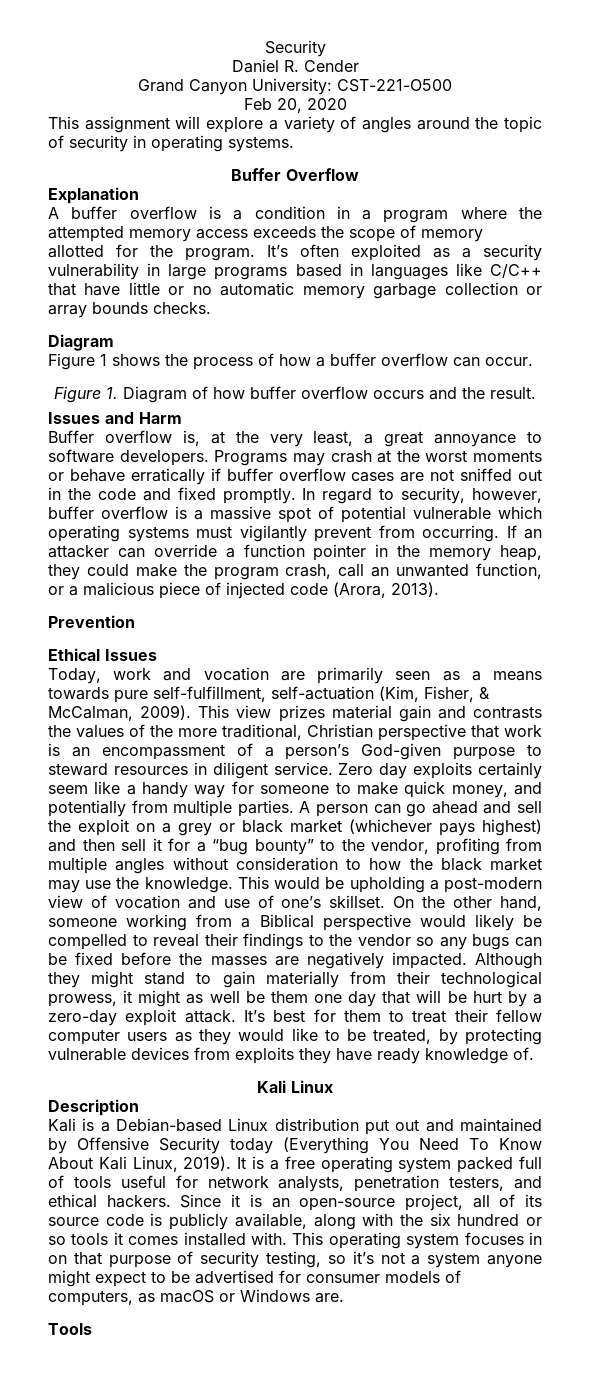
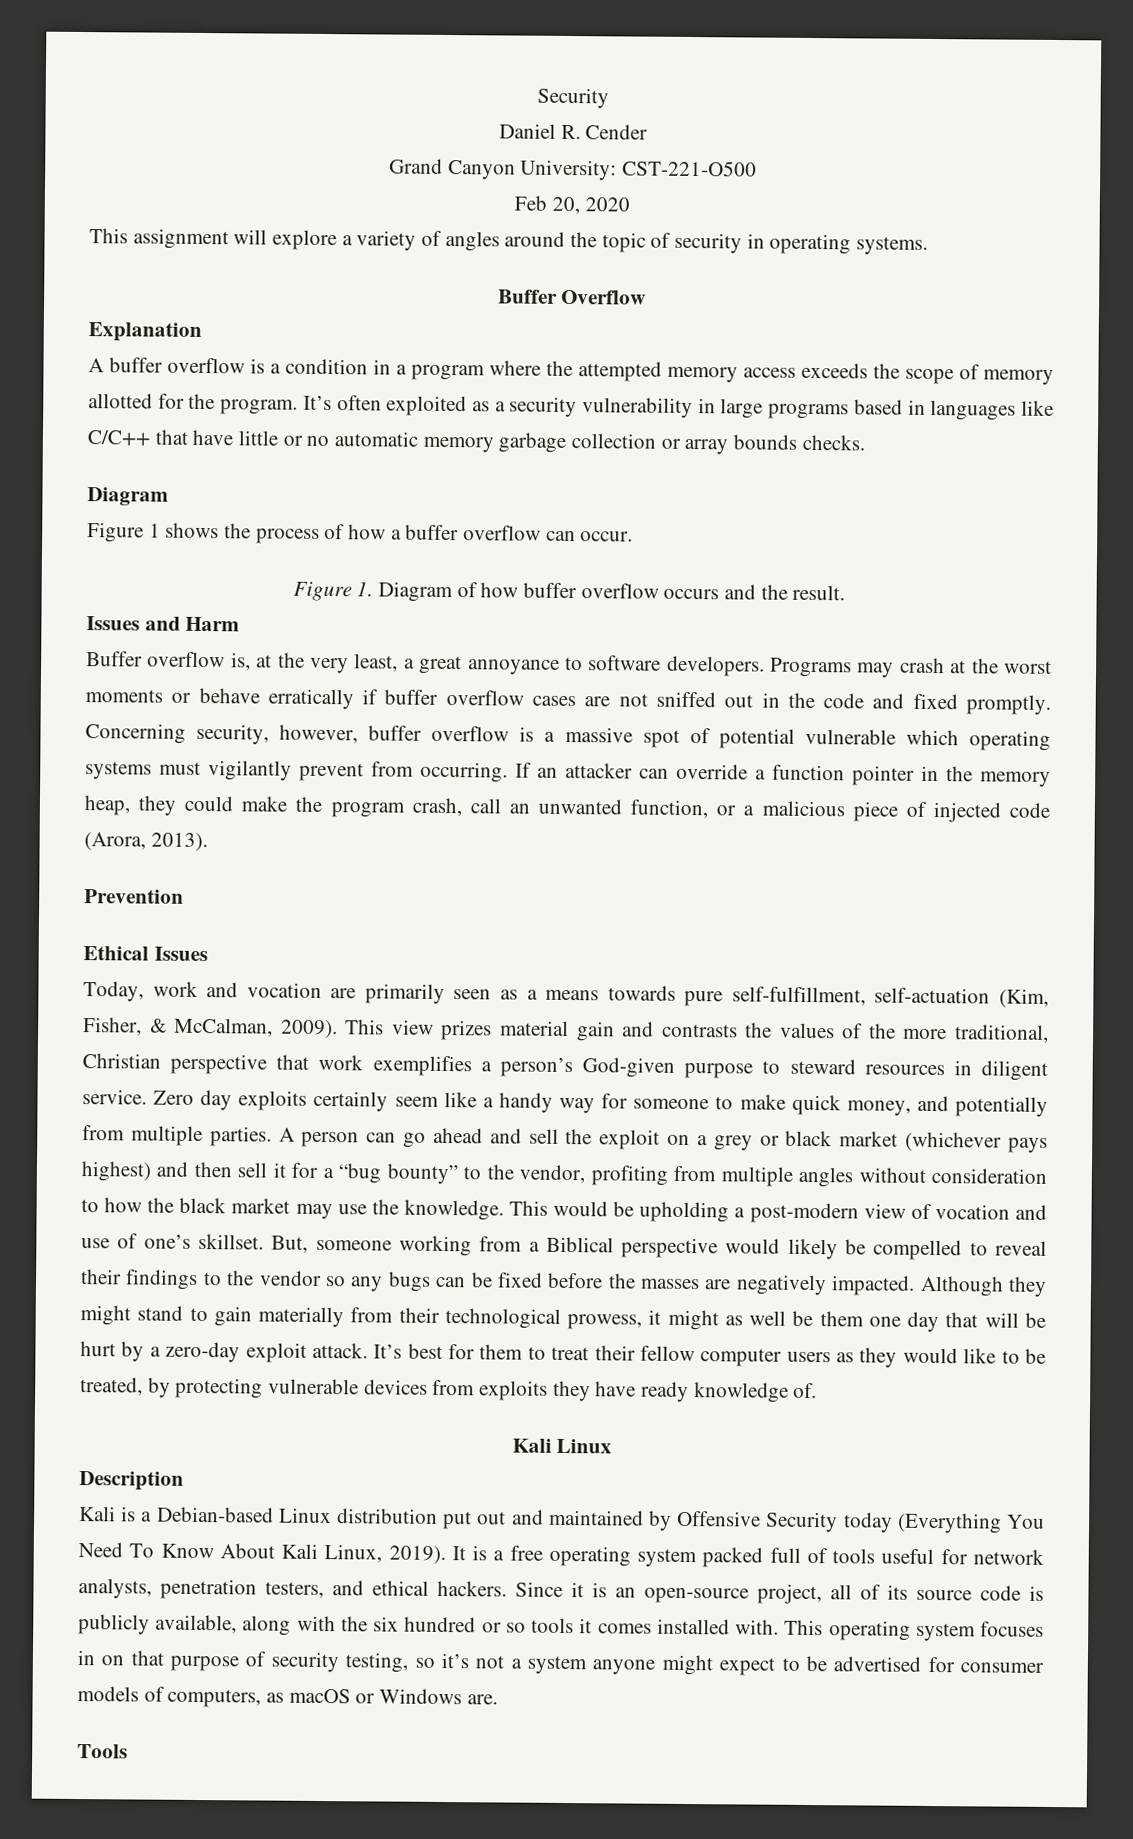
[302,488,395,504] In regard to -> [85,723,186,744] Concerning
[48,743,253,760] is an encompassment of -> [372,1055,472,1077] exemplifies
[393,896,543,911] On the other hand, -> [271,1235,309,1253] But,

